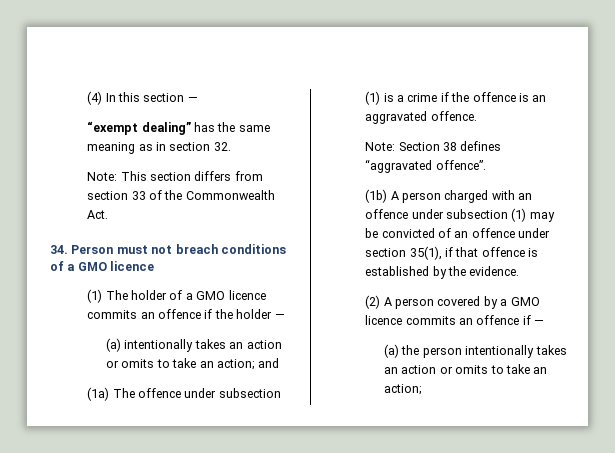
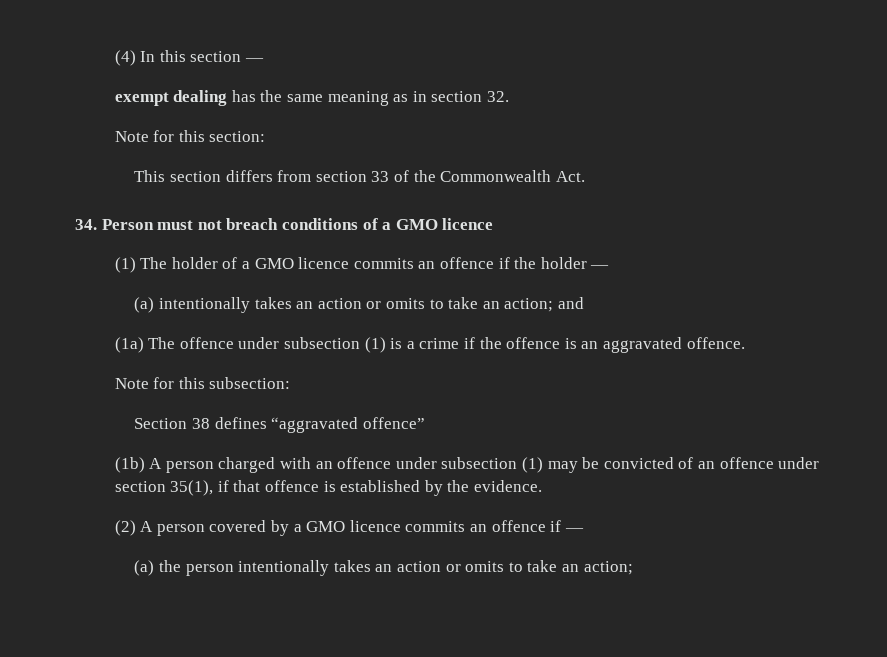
[87,121,191,135] “exempt dealing” -> [114,90,228,106] exempt dealing
[87,172,118,181] Note: -> [114,130,266,142] Note for this section: //
[365,142,396,151] Note: -> [114,377,291,389] Note for this subsection: //
[435,160,486,170] offence”. -> [362,417,425,429] offence”

